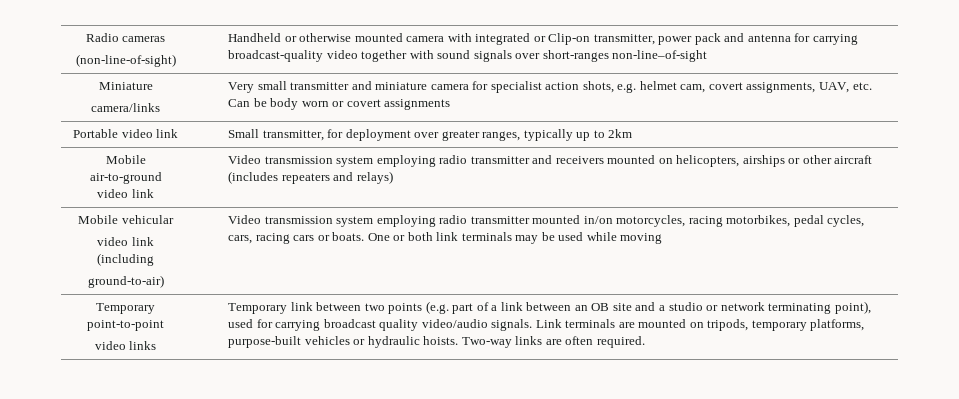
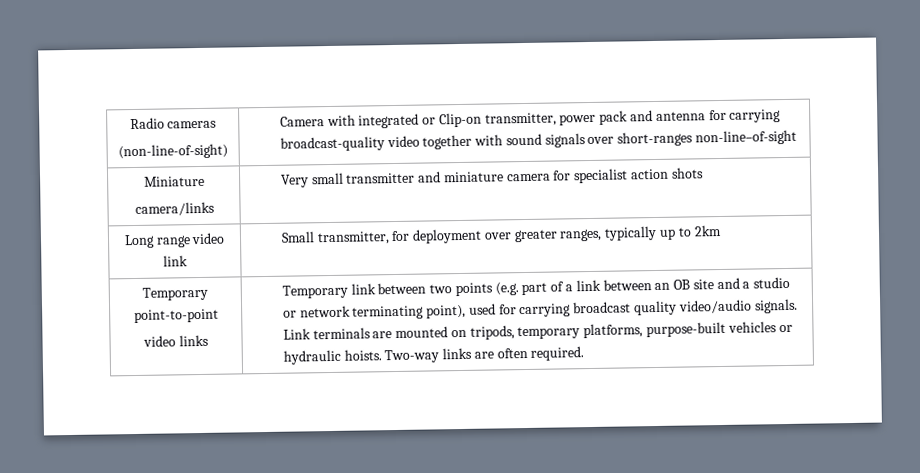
[228,33,445,42] Handheld or otherwise mounted camera -> [279,116,325,127] Camera
[582,81,872,93] [228,98,451,110] [72,129,118,138] shots, e.g. helmet cam, covert assignments, UAV, etc. Can be body worn or covert assignments // Portable -> [670,167,704,179] [123,234,191,249] shots // Long range
[105,155,146,164] [89,172,162,184] [97,189,154,198] [228,155,873,167] [228,171,393,184] [78,215,174,224] [97,237,154,246] [97,253,154,266] [87,275,164,288] [228,215,865,227] [228,232,663,244] // Mobile air-to-ground // video link | Video transmission system employing radio transmitter and receivers mounted on helicopters, airships or other aircraft (includes repeaters and relays) // Mobile vehicular // video link (including // ground-to-air) | Video transmission system employing radio transmitter mounted in/on motorcycles, racing motorbikes, pedal cycles, cars, racing cars or boats. One or both link terminals may be used while moving -> (722, 230) none

